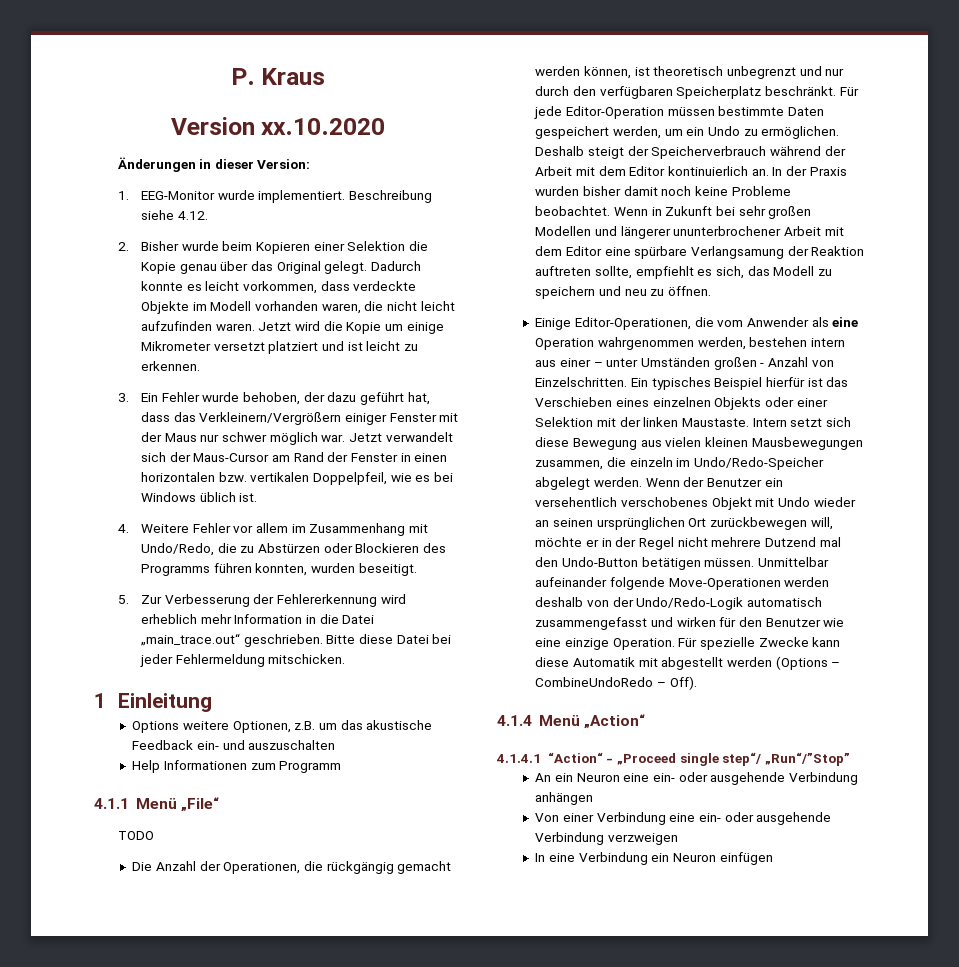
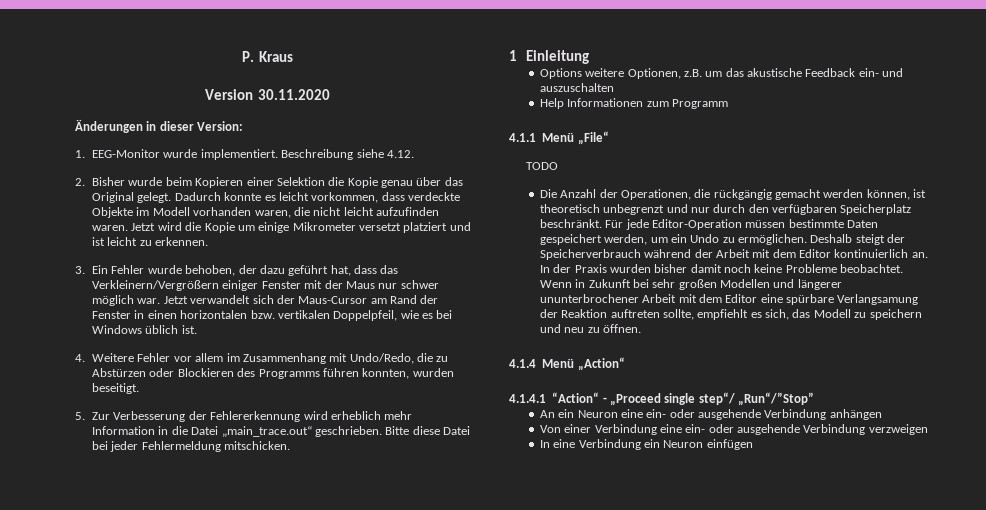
[261,118,386,135] xx.10.2020 -> [257,89,330,100] 30.11.2020
[535,317,859,330] [535,337,845,350] [535,357,834,370] [535,377,849,390] [535,397,828,410] [535,417,851,427] [535,437,863,450] [535,457,824,470] [535,477,783,490] [535,497,856,510] [535,517,833,530] [535,537,841,550] [535,557,829,570] [535,577,830,590] [535,597,822,610] [535,617,845,630] [535,637,841,650] [535,656,841,670] [535,676,697,690] // Einige Editor-Operationen, die vom Anwender als eine Operation wahrgenommen werden, bestehen intern aus einer – unter Umständen großen - Anzahl von Einzelschritten. Ein typisches Beispiel hierfür ist das Verschieben eines einzelnen Objekts oder einer Selektion mit der linken Maustaste. Intern setzt sich diese Bewegung aus vielen kleinen Mausbewegungen zusammen, die einzeln im Undo/Redo-Speicher abgelegt werden. Wenn der Benutzer ein versehentlich verschobenes Objekt mit Undo wieder an seinen ursprünglichen Ort zurückbewegen will, möchte er in der Regel nicht mehrere Dutzend mal den Undo-Button betätigen müssen. Unmittelbar aufeinander folgende Move-Operationen werden deshalb von der Undo/Redo-Logik automatisch zusammengefasst und wirken für den Benutzer wie eine einzige Operation. Für spezielle Zwecke kann diese Automatik mit abgestellt werden (Options – CombineUndoRedo – Off). -> (641, 328) none

